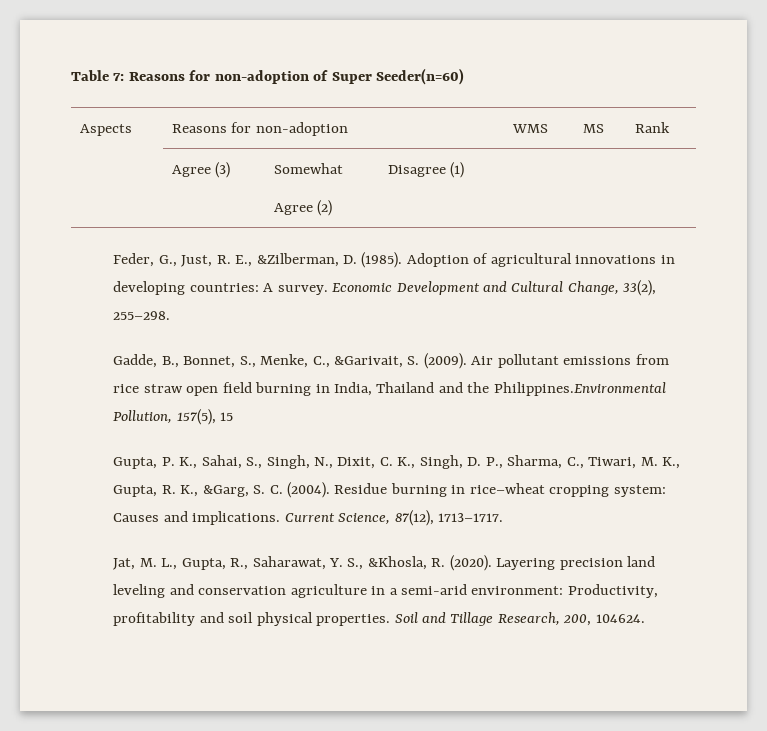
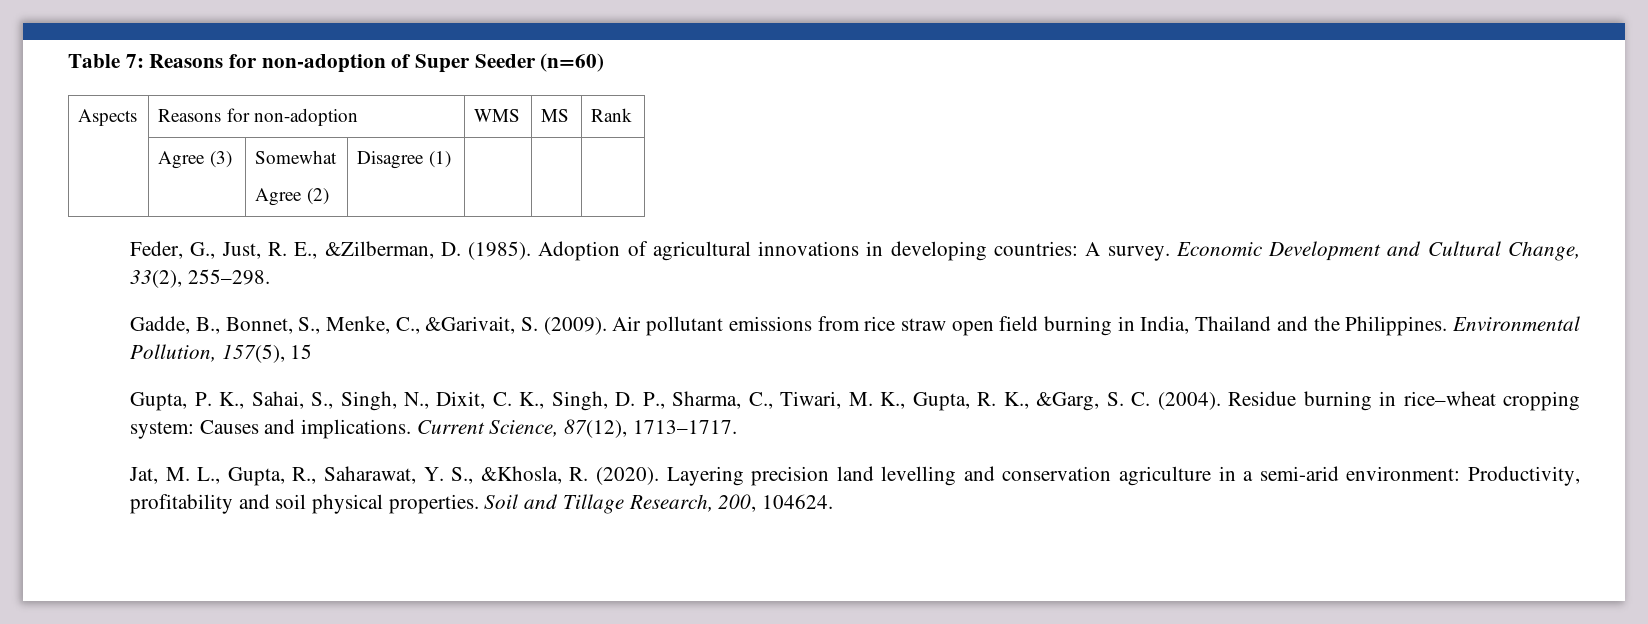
[376,68,465,85] Seeder(n=60) -> [474,53,605,72] Seeder (n=60)
[493,382,666,396] Philippines.Environmental -> [1345,316,1581,336] Philippines. Environmental
[113,584,166,598] leveling -> [881,466,957,486] levelling

